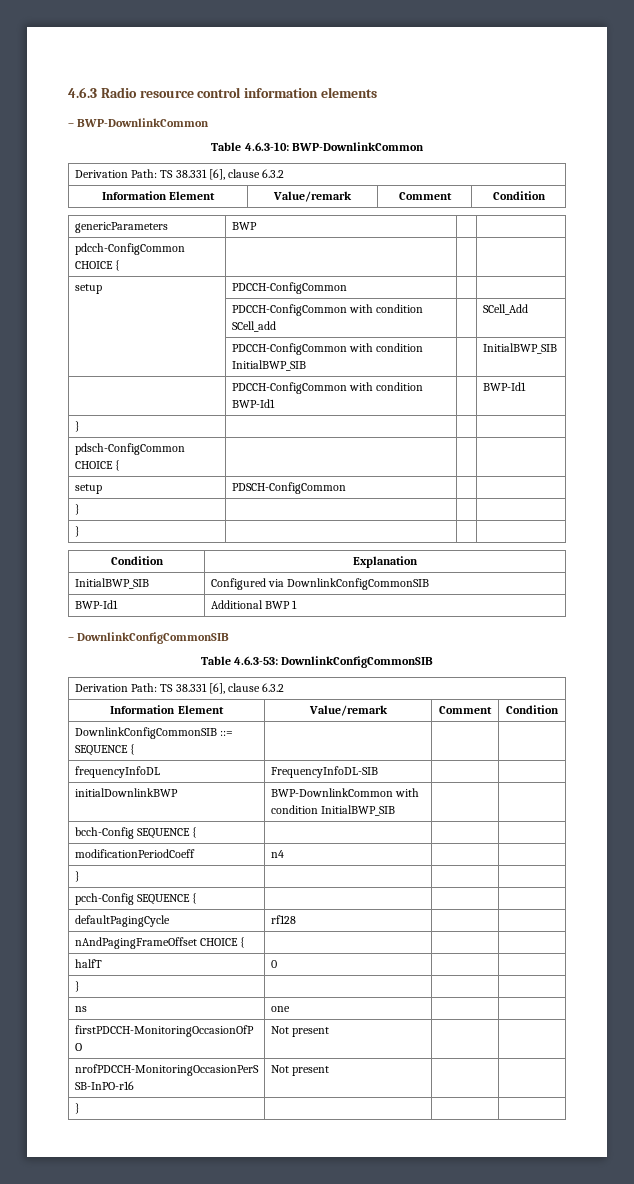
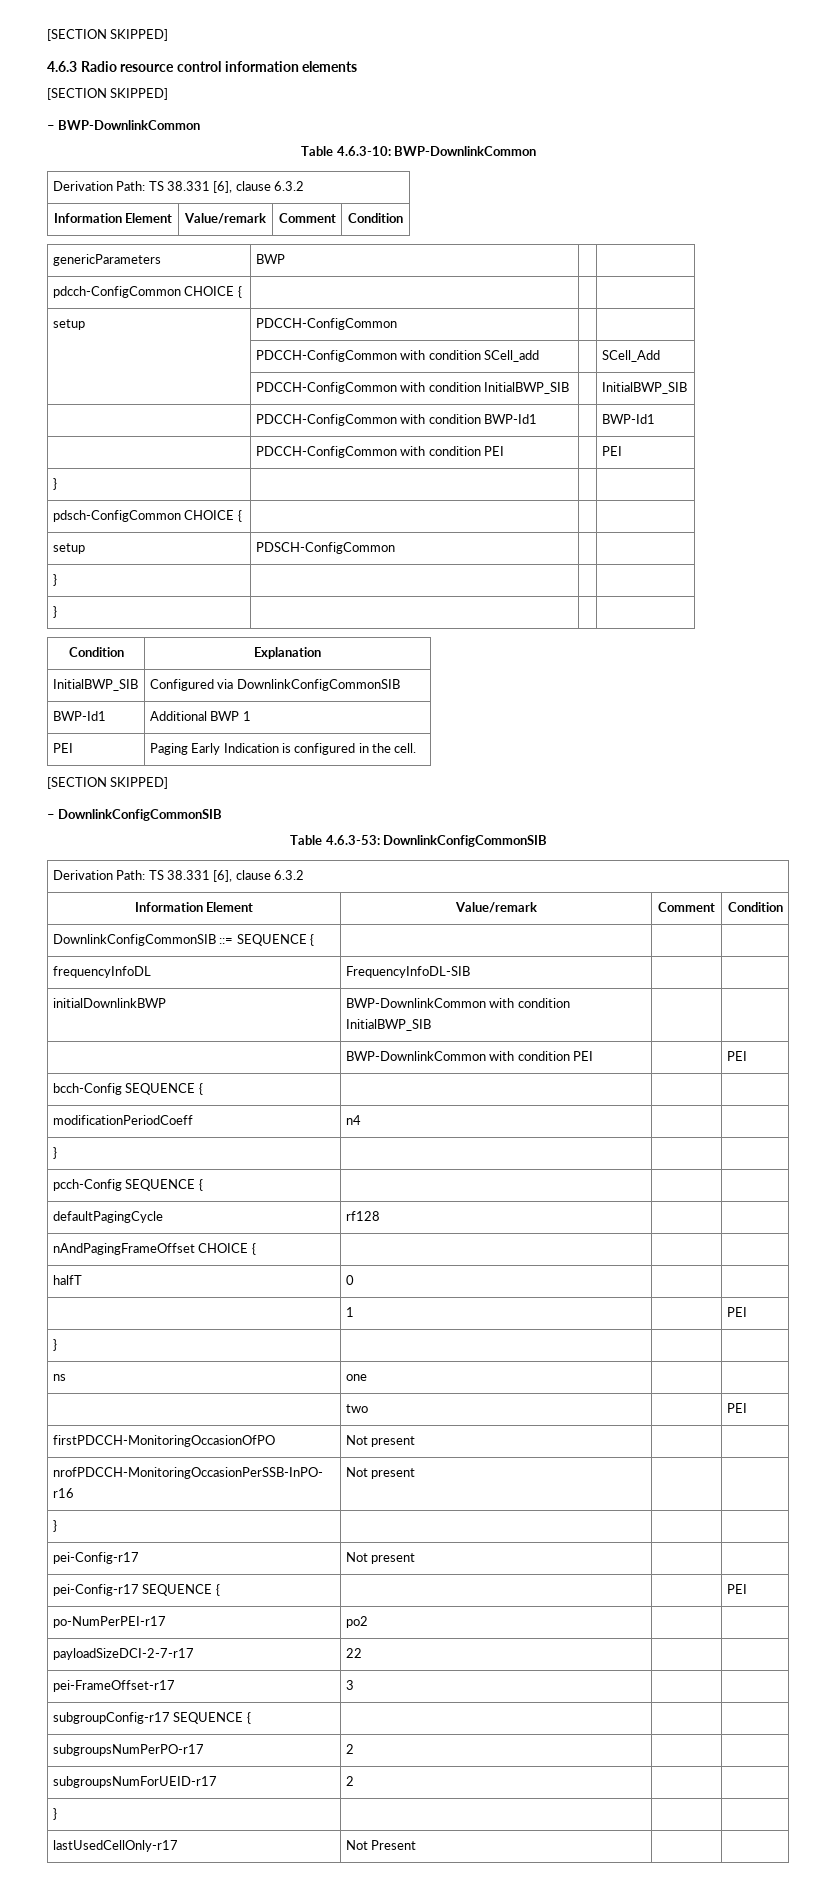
(68, 92) none -> [47,29,169,41] [SECTION SKIPPED] //
(377, 92) none -> [47,88,169,100] // [SECTION SKIPPED]
(526, 386) none -> [255,446,504,458] [601,446,622,456] // | PDCCH-ConfigCommon with condition PEI | | PEI
(298, 604) none -> [52,743,73,753] [149,743,417,755] [47,777,169,789] // PEI | Paging Early Indication is configured in the cell. // [SECTION SKIPPED]
(396, 810) none -> [345,1051,593,1061] [726,1051,747,1061] // | BWP-DownlinkCommon with condition PEI | | PEI
(277, 964) none -> [345,1307,354,1317] [726,1307,747,1317] // | 1 | | PEI
(290, 1009) none -> [345,1404,368,1413] [726,1403,747,1413] // | two | | PEI
(80, 1108) none -> [52,1552,139,1564] [345,1552,416,1564] [52,1584,220,1596] [726,1584,747,1594] [52,1616,166,1628] [345,1616,368,1628] [52,1648,194,1660] [345,1648,362,1658] [52,1680,175,1692] [345,1680,354,1690] [52,1712,251,1724] [52,1744,204,1756] [345,1744,354,1754] [52,1776,217,1788] [345,1776,354,1786] [52,1808,57,1820] [52,1840,178,1852] [345,1840,417,1850] // pei-Config-r17 | Not present | | // pei-Config-r17 SEQUENCE { | | | PEI // po-NumPerPEI-r17 | po2 | | // payloadSizeDCI-2-7-r17 | 22 | | // pei-FrameOffset-r17 | 3 | | // subgroupConfig-r17 SEQUENCE { | | | // subgroupsNumPerPO-r17 | 2 | | // subgroupsNumForUEID-r17 | 2 | | // } | | | // lastUsedCellOnly-r17 | Not Present | |

